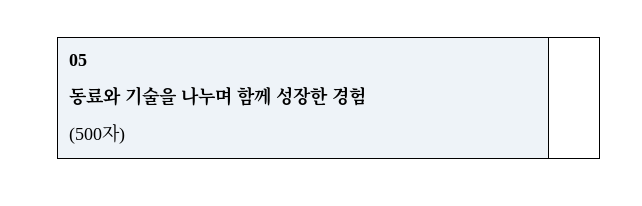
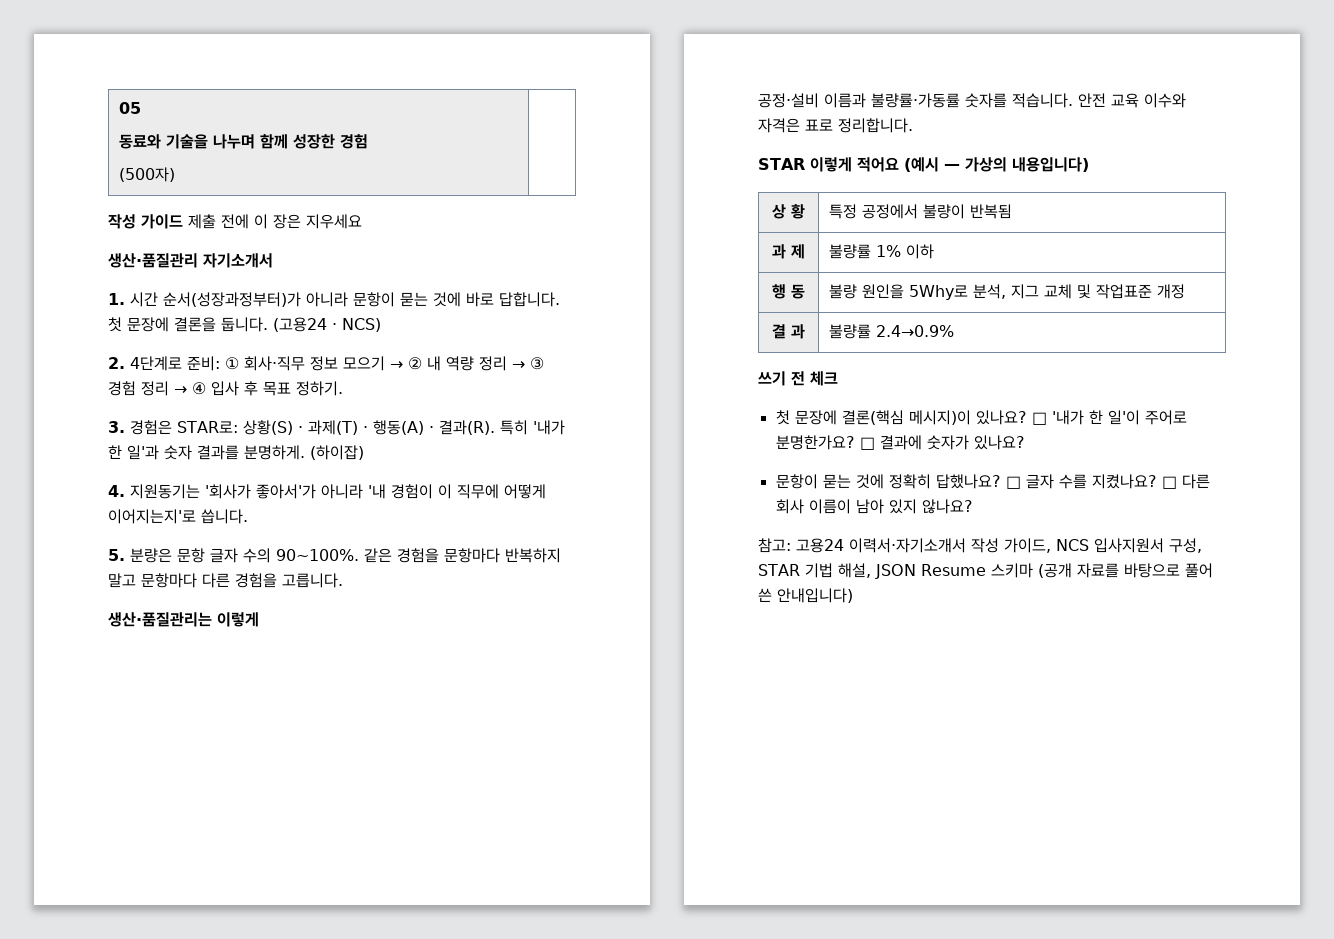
(126, 133) none -> [108,214,362,229] [108,253,273,268] [108,292,560,307] [108,317,381,332] [108,356,544,371] [108,381,343,396] [108,420,565,435] [108,445,364,460] [108,484,546,499] [108,509,248,524] [108,548,561,563] [108,573,343,588] [108,612,259,627] [758,93,1186,108] [758,118,913,133] [758,157,1089,172] [772,204,805,219] [829,204,1013,219] [772,244,805,259] [829,244,935,259] [772,284,805,299] [829,284,1186,300] [772,324,805,339] [829,324,955,339] [758,371,838,386] [775,410,1187,425] [775,435,1025,450] [775,474,1210,489] [775,499,973,514] [758,538,1202,553] [758,563,1213,579] [758,588,853,603] // 작성 가이드 제출 전에 이 장은 지우세요 // 생산·품질관리 자기소개서 // 1. 시간 순서(성장과정부터)가 아니라 문항이 묻는 것에 바로 답합니다. 첫 문장에 결론을 둡니다. (고용24 · NCS) // 2. 4단계로 준비: ① 회사·직무 정보 모으기 → ② 내 역량 정리 → ③ 경험 정리 → ④ 입사 후 목표 정하기. // 3. 경험은 STAR로: 상황(S) · 과제(T) · 행동(A) · 결과(R). 특히 '내가 한 일'과 숫자 결과를 분명하게. (하이잡) // 4. 지원동기는 '회사가 좋아서'가 아니라 '내 경험이 이 직무에 어떻게 이어지는지'로 씁니다. // 5. 분량은 문항 글자 수의 90~100%. 같은 경험을 문항마다 반복하지 말고 문항마다 다른 경험을 고릅니다. // 생산·품질관리는 이렇게 // 공정·설비 이름과 불량률·가동률 숫자를 적습니다. 안전 교육 이수와 자격은 표로 정리합니다. // STAR 이렇게 적어요 (예시 — 가상의 내용입니다) // 상 황 | 특정 공정에서 불량이 반복됨 // 과 제 | 불량률 1% 이하 // 행 동 | 불량 원인을 5Why로 분석, 지그 교체 및 작업표준 개정 // 결 과 | 불량률 2.4→0.9% // 쓰기 전 체크 // 첫 문장에 결론(핵심 메시지)이 있나요? □ '내가 한 일'이 주어로 분명한가요? □ 결과에 숫자가 있나요? // 문항이 묻는 것에 정확히 답했나요? □ 글자 수를 지켰나요? □ 다른 회사 이름이 남아 있지 않나요? // 참고: 고용24 이력서·자기소개서 작성 가이드, NCS 입사지원서 구성, STAR 기법 해설, JSON Resume 스키마 (공개 자료를 바탕으로 풀어 쓴 안내입니다)

